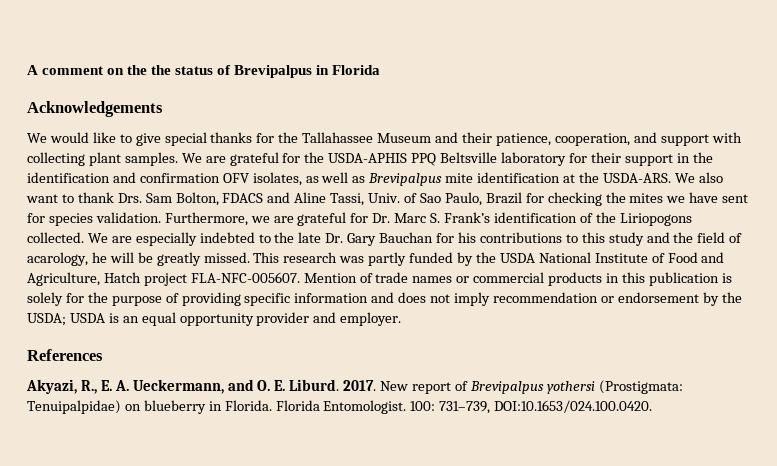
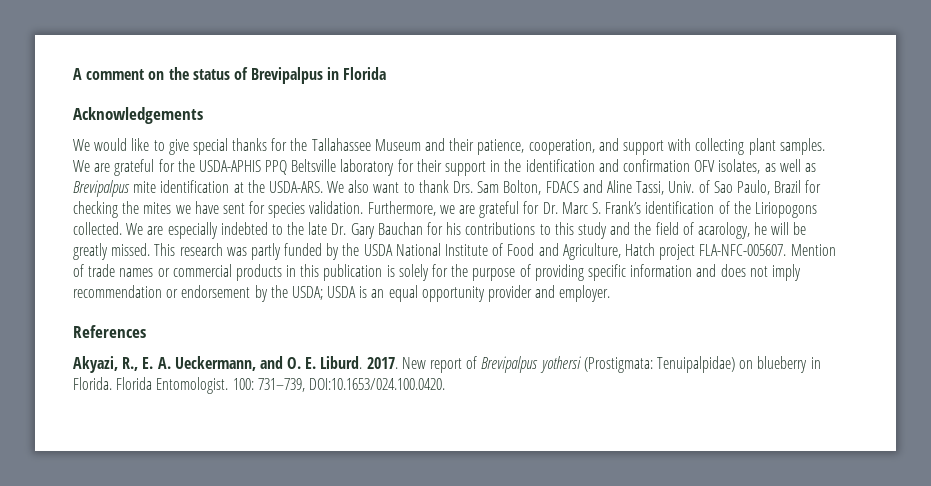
[151,65,172,75] the -> (189, 73) none

